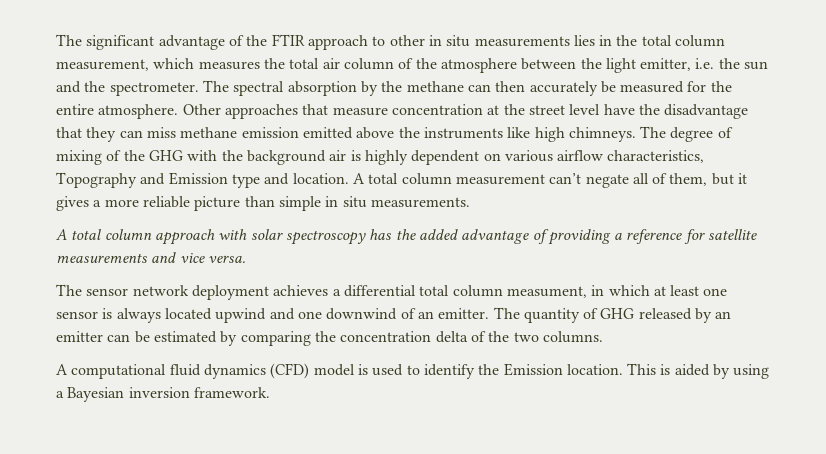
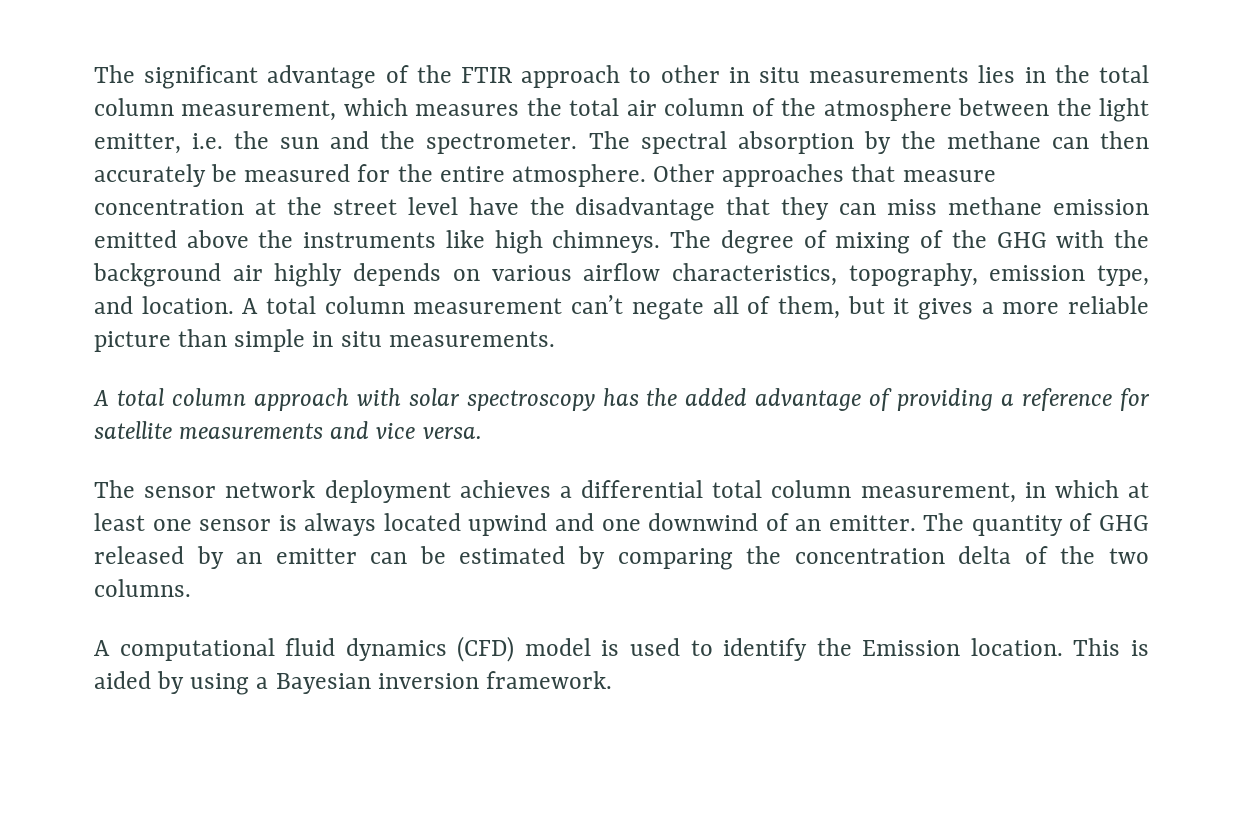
[350,150,480,165] is highly dependent -> [274,263,442,287] highly depends
[56,172,260,188] Topography and Emission type -> [848,263,1150,287] topography, emission type,
[506,286,587,298] measument, -> [860,482,1016,503] measurement,

